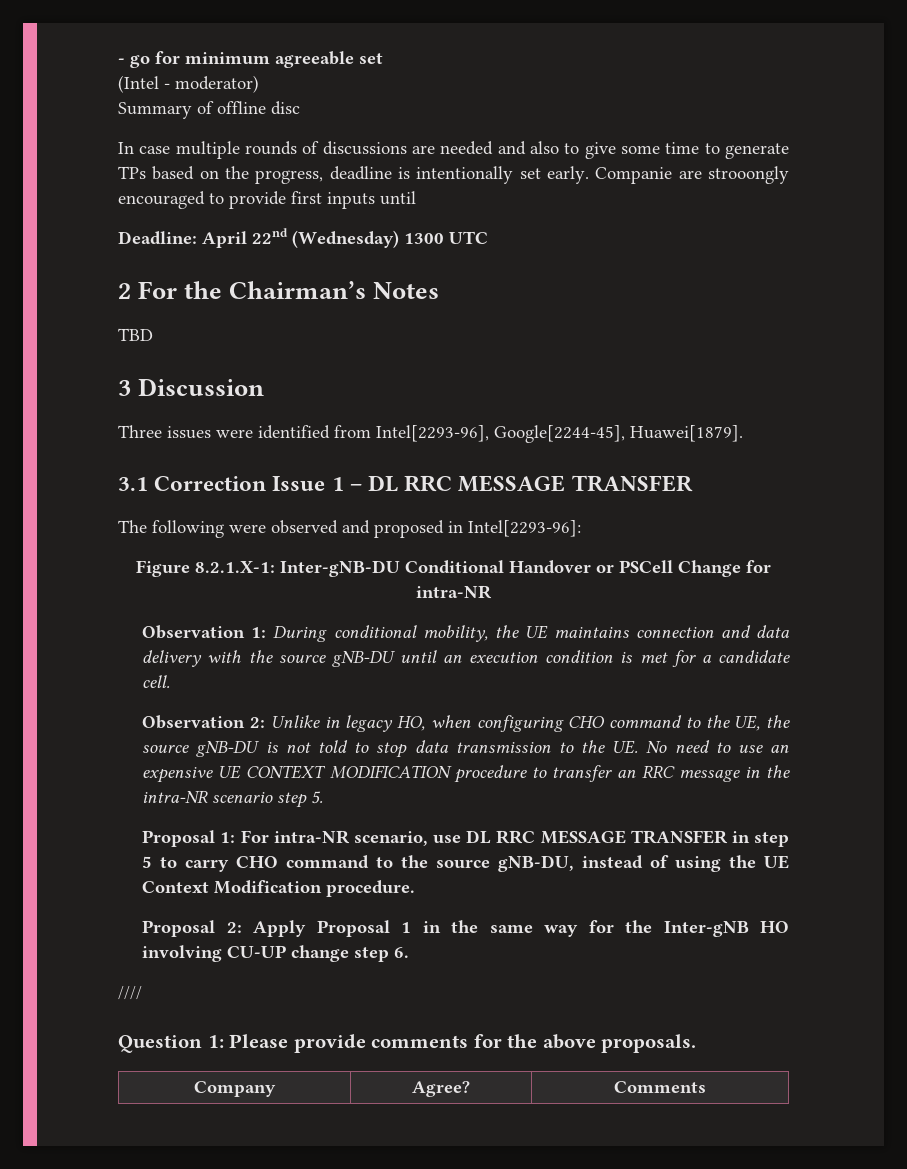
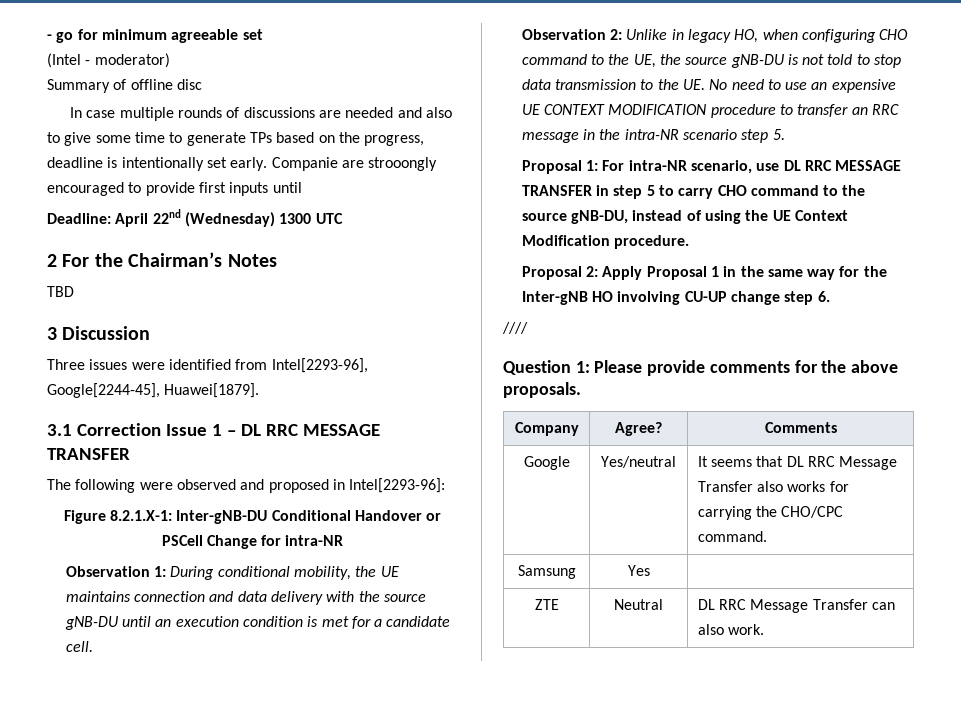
(706, 1087) none -> [523,456,570,470] [601,456,676,468] [697,456,898,470] [697,481,849,492] [697,506,844,520] [697,531,767,542] [517,565,576,579] [627,565,650,576] [534,599,559,610] [614,599,663,610] [697,599,896,613] [697,624,765,635] // Google | Yes/neutral | It seems that DL RRC Message Transfer also works for carrying the CHO/CPC command. // Samsung | Yes | // ZTE | Neutral | DL RRC Message Transfer can also work.

